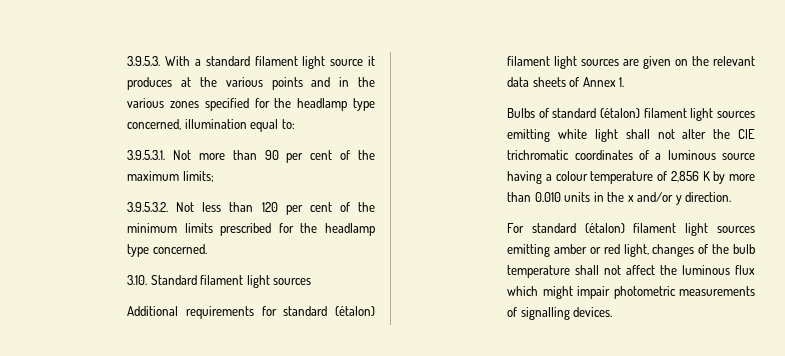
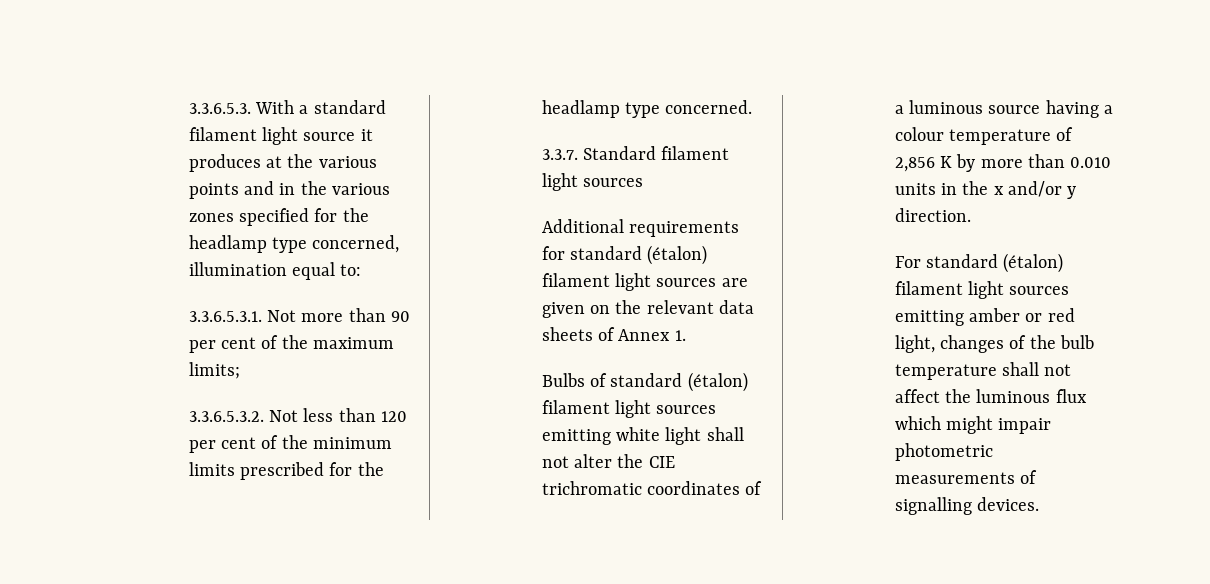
[127,56,161,66] 3.9.5.3. -> [188,103,251,114] 3.3.6.5.3.
[127,150,166,160] 3.9.5.3.1. -> [188,311,262,322] 3.3.6.5.3.1.
[127,202,169,212] 3.9.5.3.2. -> [188,411,264,422] 3.3.6.5.3.2.
[127,275,148,285] 3.10. -> [541,149,578,160] 3.3.7.

